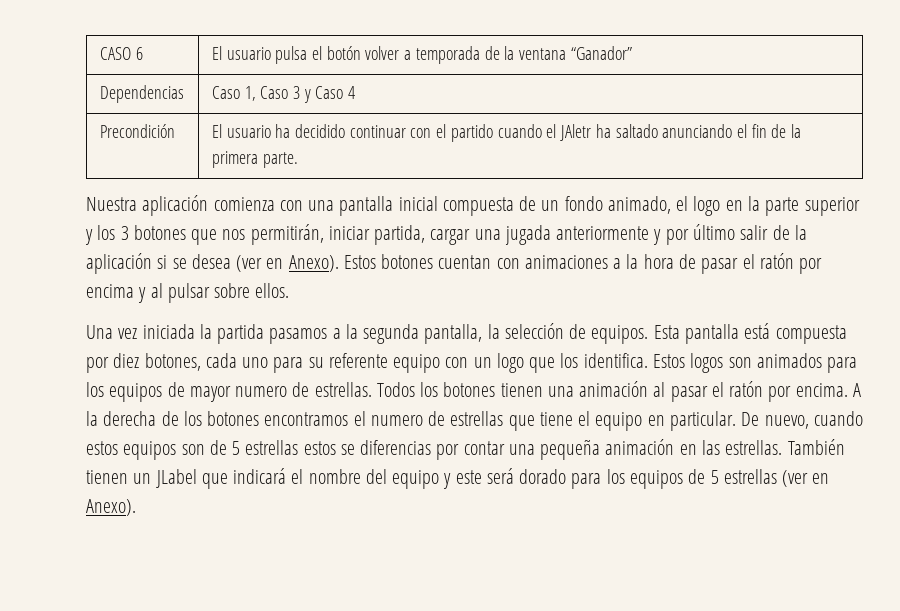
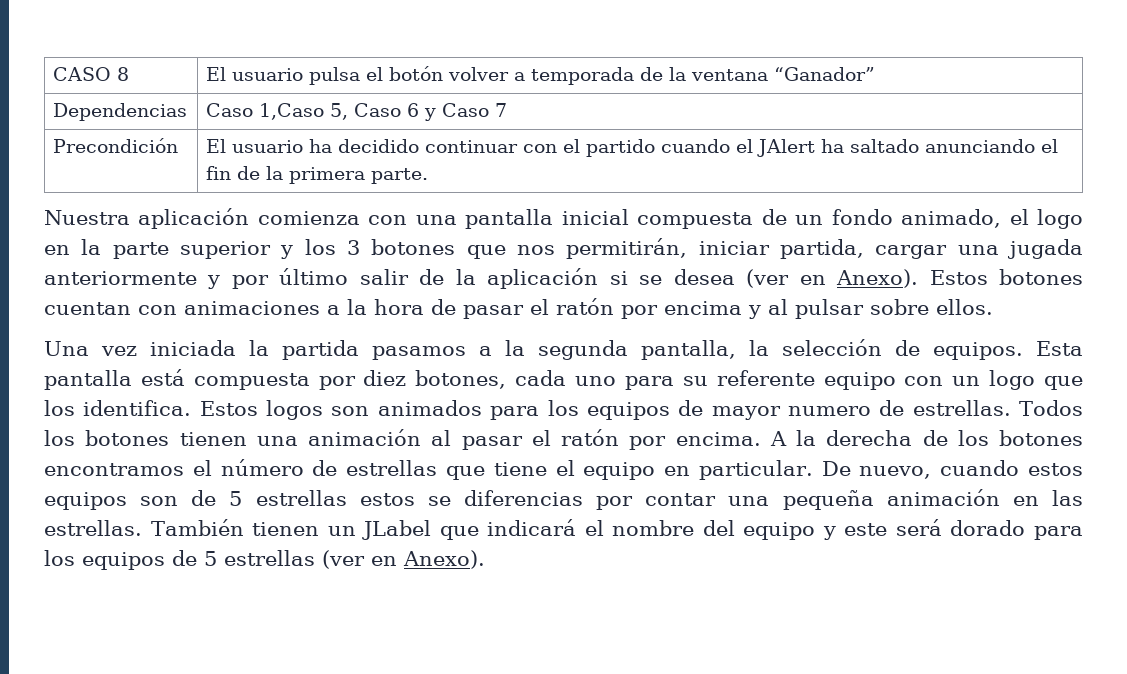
[135,47,143,60] 6 -> [117,67,130,81] 8
[244,86,300,101] 1, Caso 3 -> [259,103,420,120] 1,Caso 5, Caso 6
[348,86,356,99] 4 -> [495,103,508,117] 7
[560,124,592,141] JAletr -> [757,139,816,157] JAlert
[370,415,423,426] numero -> [220,459,304,476] número

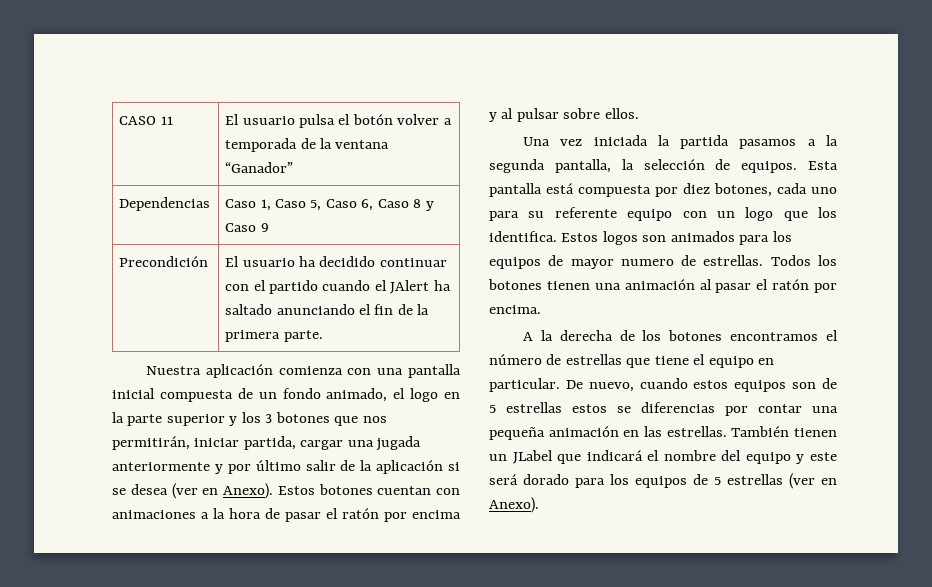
[117,67,130,81] 8 -> [160,116,173,125] 11
[259,103,420,120] 1,Caso 5, Caso 6 -> [260,199,422,211] 1, Caso 5, Caso 6, Caso 8
[495,103,508,117] 7 -> [260,223,269,232] 9
(761, 439) none -> (541, 309) //

